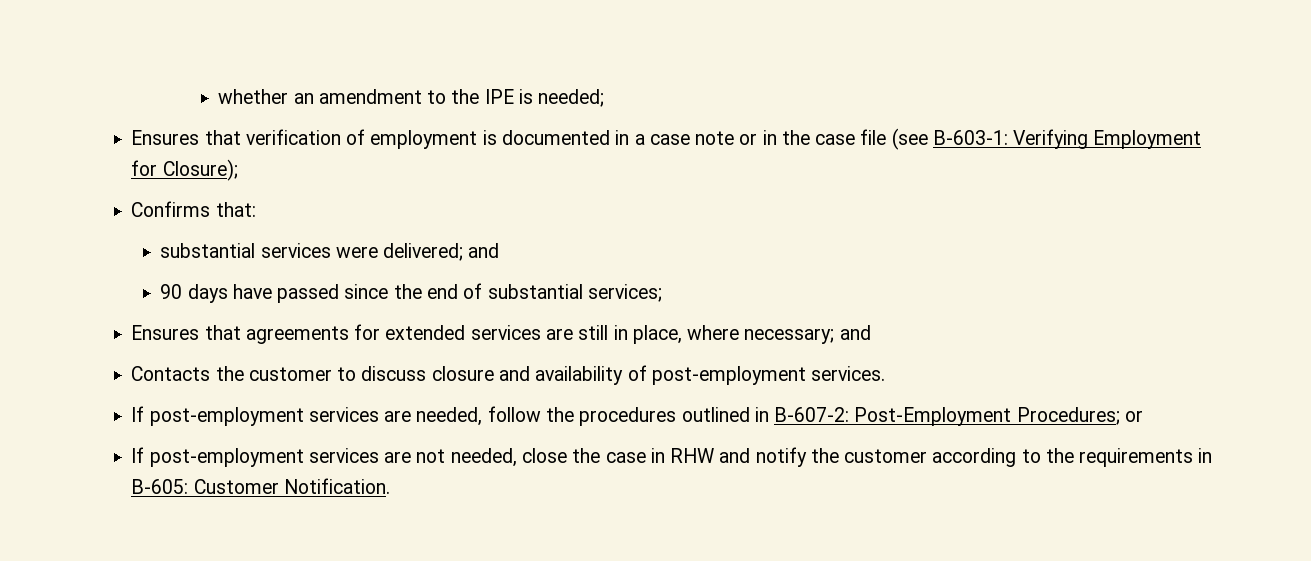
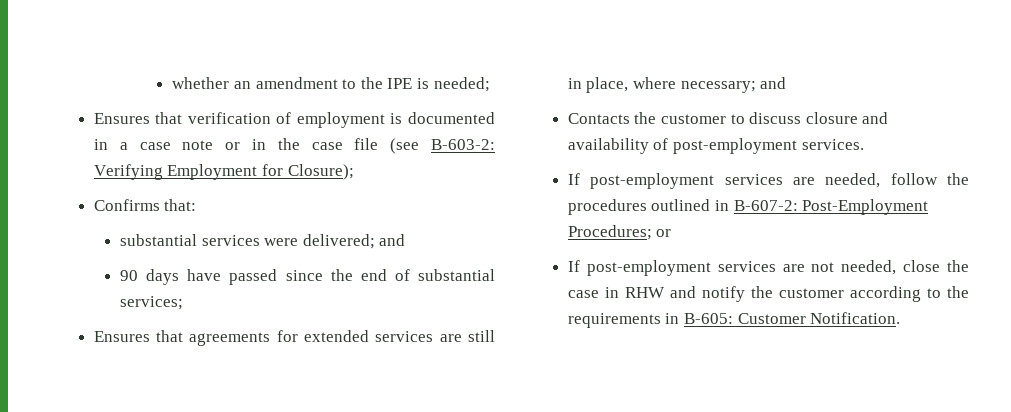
[932,130,1008,145] B-603-1: -> [431,139,495,150] B-603-2:

